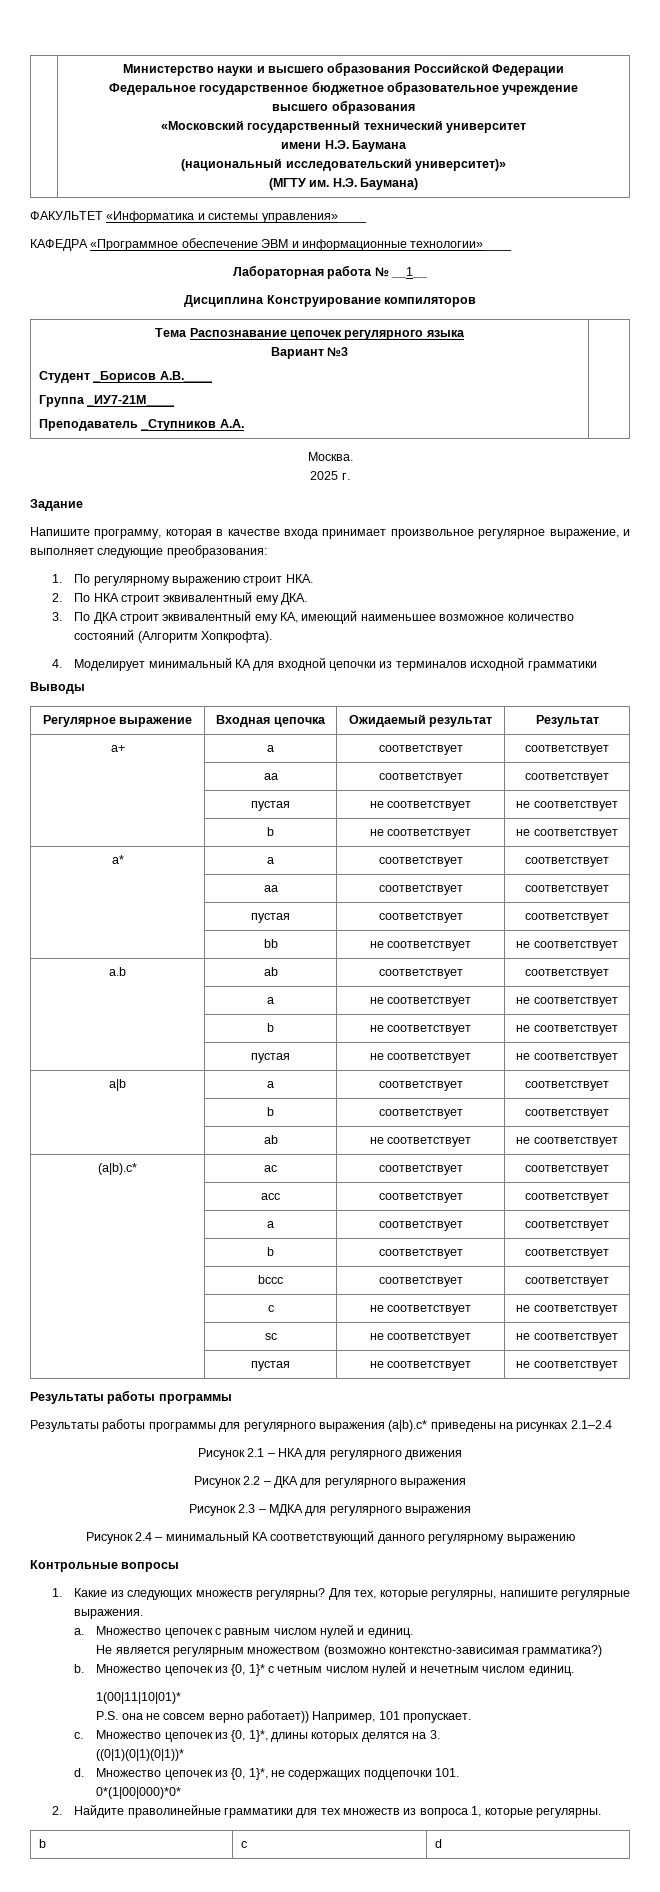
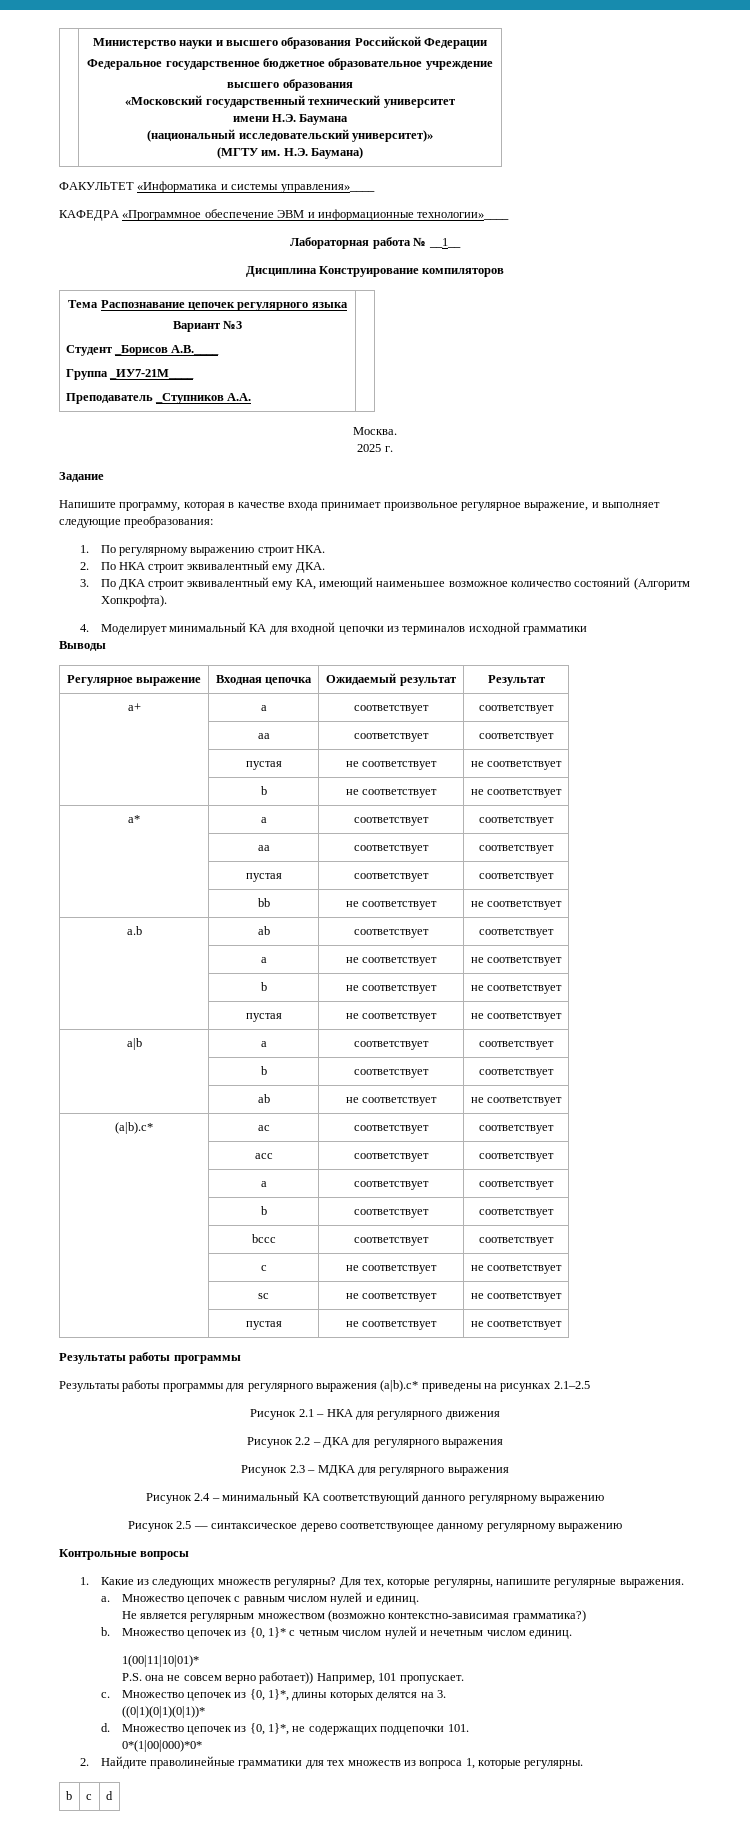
[570,1420,612,1429] 2.1–2.4 -> [553,1381,590,1389] 2.1–2.5
(575, 1539) none -> [128,1521,622,1532] // Рисунок 2.5 — синтаксическое дерево соответствующее данному регулярному выражению

